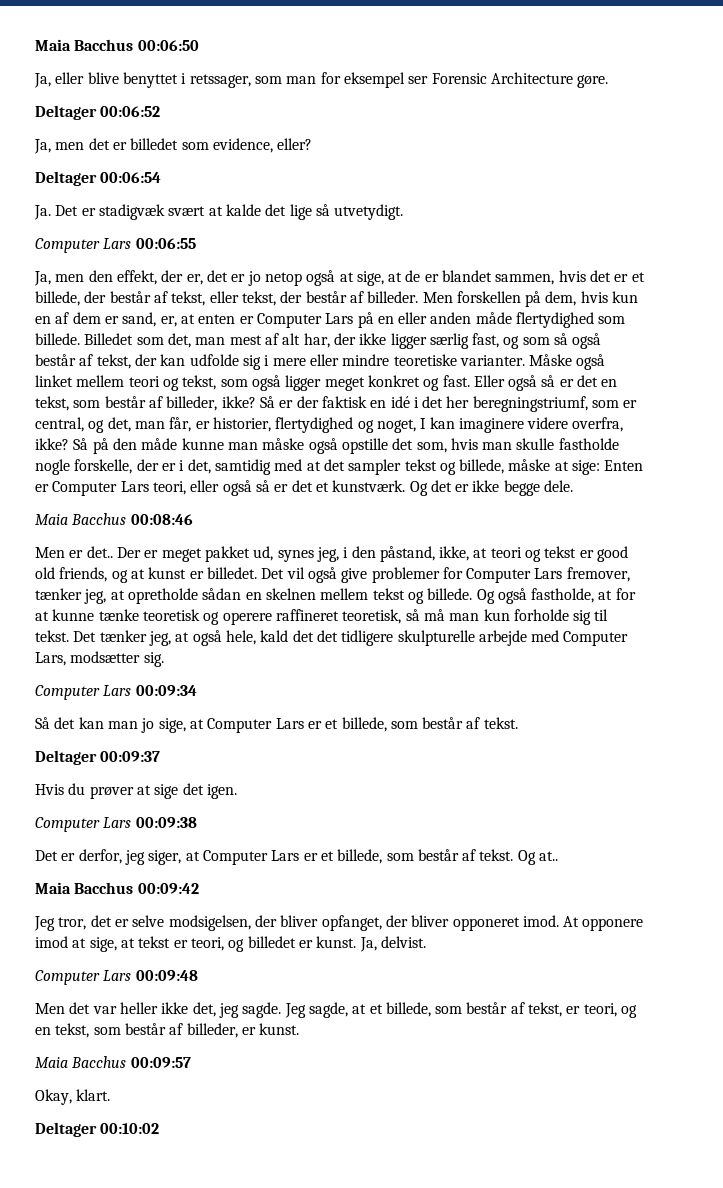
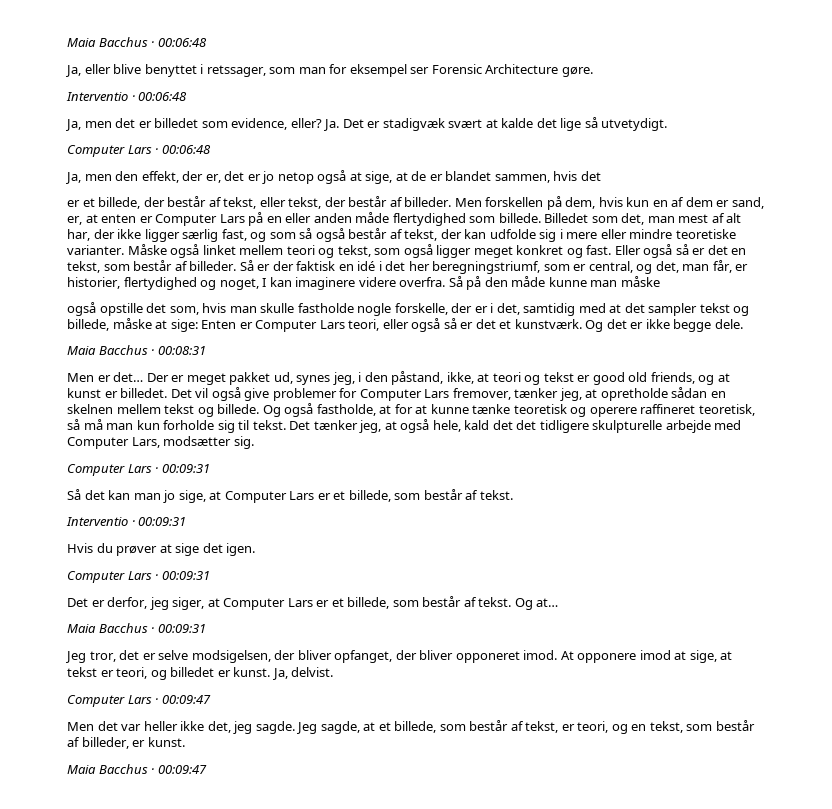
[35,39,199,51] Maia Bacchus 00:06:50 -> [67,37,207,47] Maia Bacchus · 00:06:48
[35,105,161,120] Deltager 00:06:52 -> [66,92,188,101] Interventio · 00:06:48
[35,171,162,186] // Deltager 00:06:54 // -> (322, 123) none
[135,238,196,249] 00:06:55 -> [155,145,211,154] · 00:06:48
(612, 276) none -> (601, 176) //
[166,396,256,411] billeder, ikke? -> [189,261,237,271] billeder.
[572,417,624,432] [35,438,69,450] overfra, ikke? -> [399,277,446,287] overfra.
(305, 444) none -> (660, 281) //
[130,514,193,525] 00:08:46 -> [151,346,206,355] · 00:08:31
[86,546,113,558] det.. -> [113,372,144,382] det…
[135,685,197,696] 00:09:34 -> [155,464,210,473] · 00:09:31
[35,750,161,765] Deltager 00:09:37 -> [66,517,187,526] Interventio · 00:09:31
[135,817,197,828] 00:09:38 -> [155,571,210,580] · 00:09:31
[539,851,559,861] [35,882,199,894] at.. // Maia Bacchus 00:09:42 -> [536,598,559,607] [67,623,206,633] at… // Maia Bacchus · 00:09:31
[135,970,198,981] 00:09:48 -> [155,695,211,704] · 00:09:47
[130,1057,191,1068] [35,1089,111,1105] [35,1122,160,1137] 00:09:57 // Okay, klart. // Deltager 00:10:02 -> [151,765,207,774] · 00:09:47

